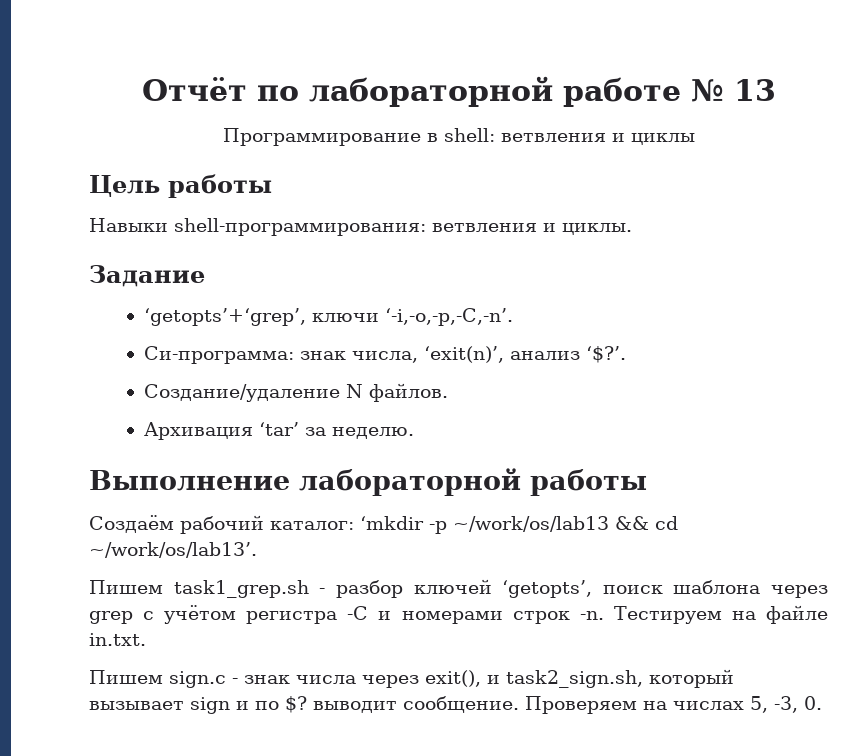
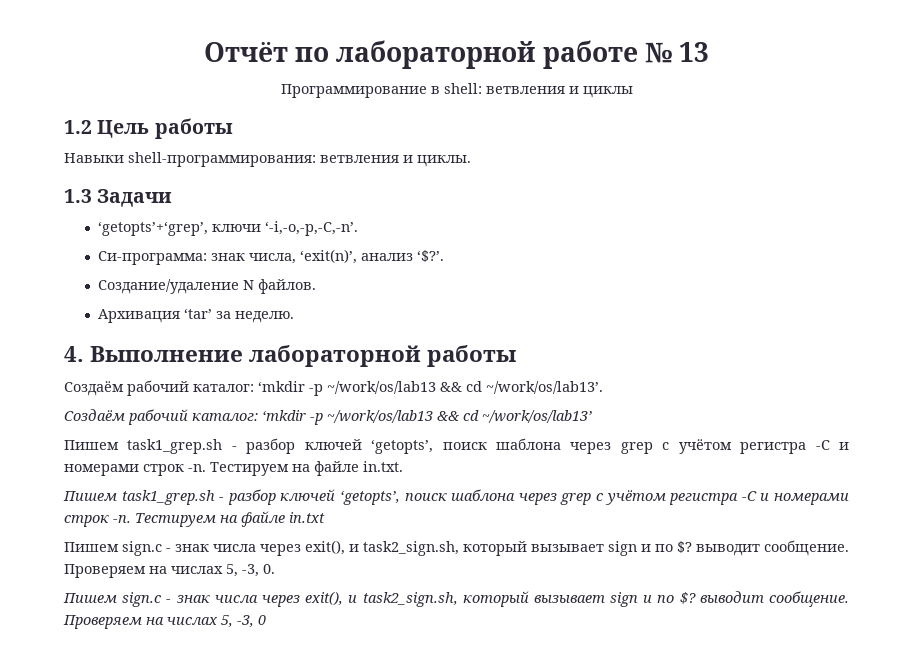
(695, 139) none -> [64,120,92,134] 1.2
[89,265,205,287] Задание -> [64,189,173,207] 1.3 Задачи
(415, 433) none -> [64,346,84,362] 4.
(257, 550) none -> [64,409,592,425] // Создаём рабочий каталог: ‘mkdir -p ~/work/os/lab13 && cd ~/work/os/lab13’
(146, 639) none -> [63,489,850,505] [64,511,325,527] // Пишем task1_grep.sh - разбор ключей ‘getopts’, поиск шаблона через grep с учётом регистра -C и номерами строк -n. Тестируем на файле in.txt
(822, 703) none -> [63,591,849,607] [63,615,266,629] // Пишем sign.c - знак числа через exit(), и task2_sign.sh, который вызывает sign и по $? выводит сообщение. Проверяем на числах 5, -3, 0

